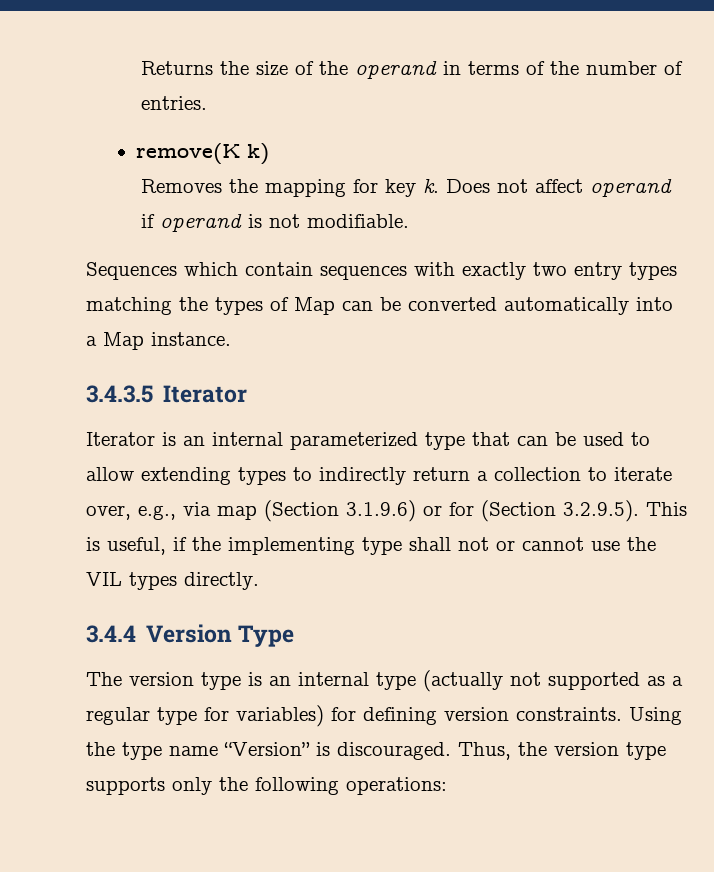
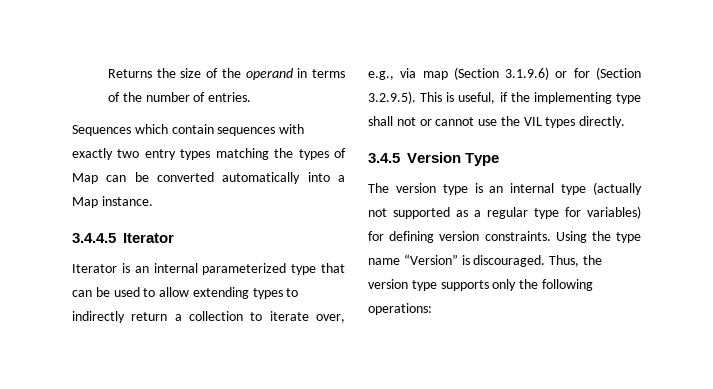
[135,143,269,165] [140,179,672,197] [140,214,409,232] // remove(K k) // Removes the mapping for key k. Does not affect operand if operand is not modifiable. -> (252, 97) none
[86,385,153,403] 3.4.3.5 -> [72,233,116,243] 3.4.4.5
[86,625,136,643] 3.4.4 -> [368,153,400,163] 3.4.5

